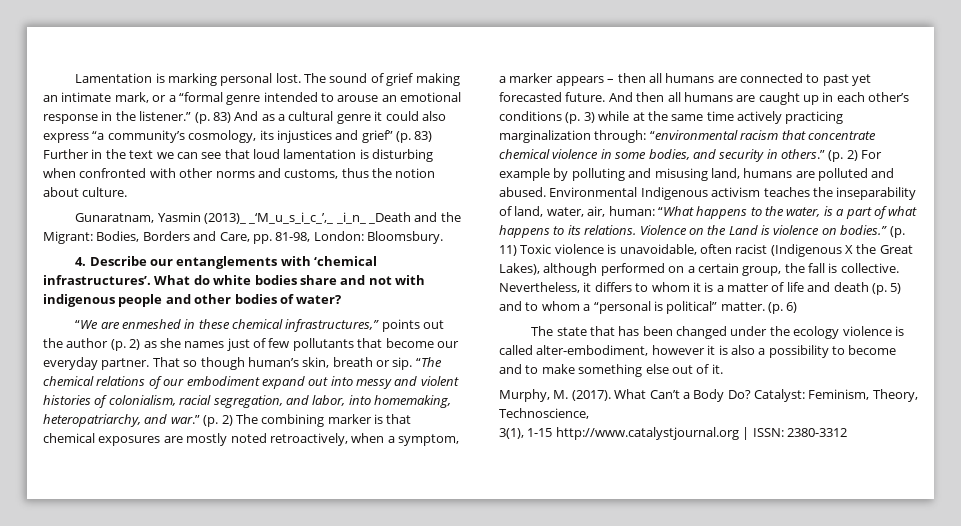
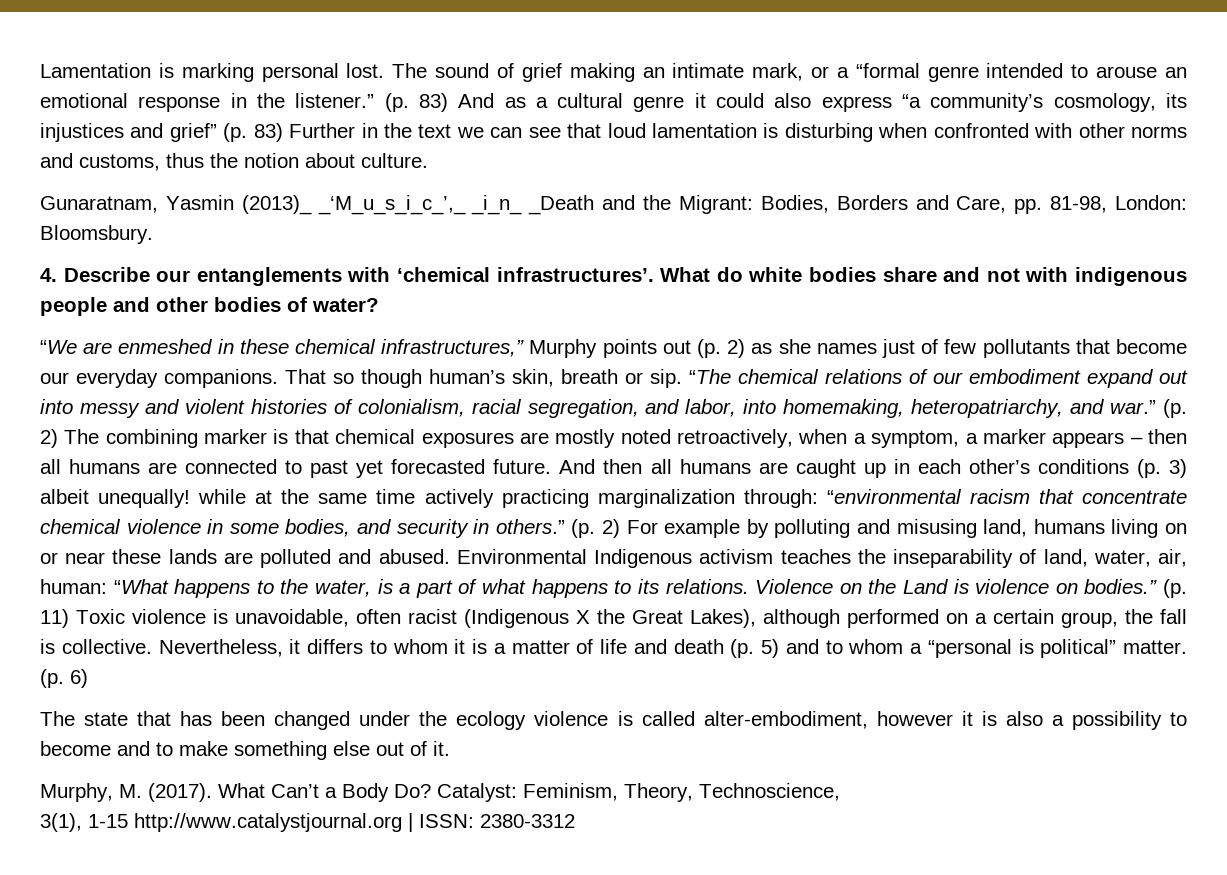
(380, 325) none -> [529,339,598,358] Murphy
[43,338,109,348] the author -> (691, 347) none
[101,358,150,370] partner. -> [164,369,278,388] companions.
(595, 117) none -> [40,489,191,508] albeit unequally!
(793, 173) none -> [1111,519,1187,538] [40,549,217,564] living on or near these lands

